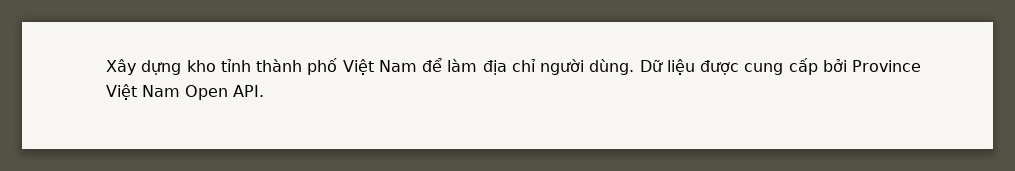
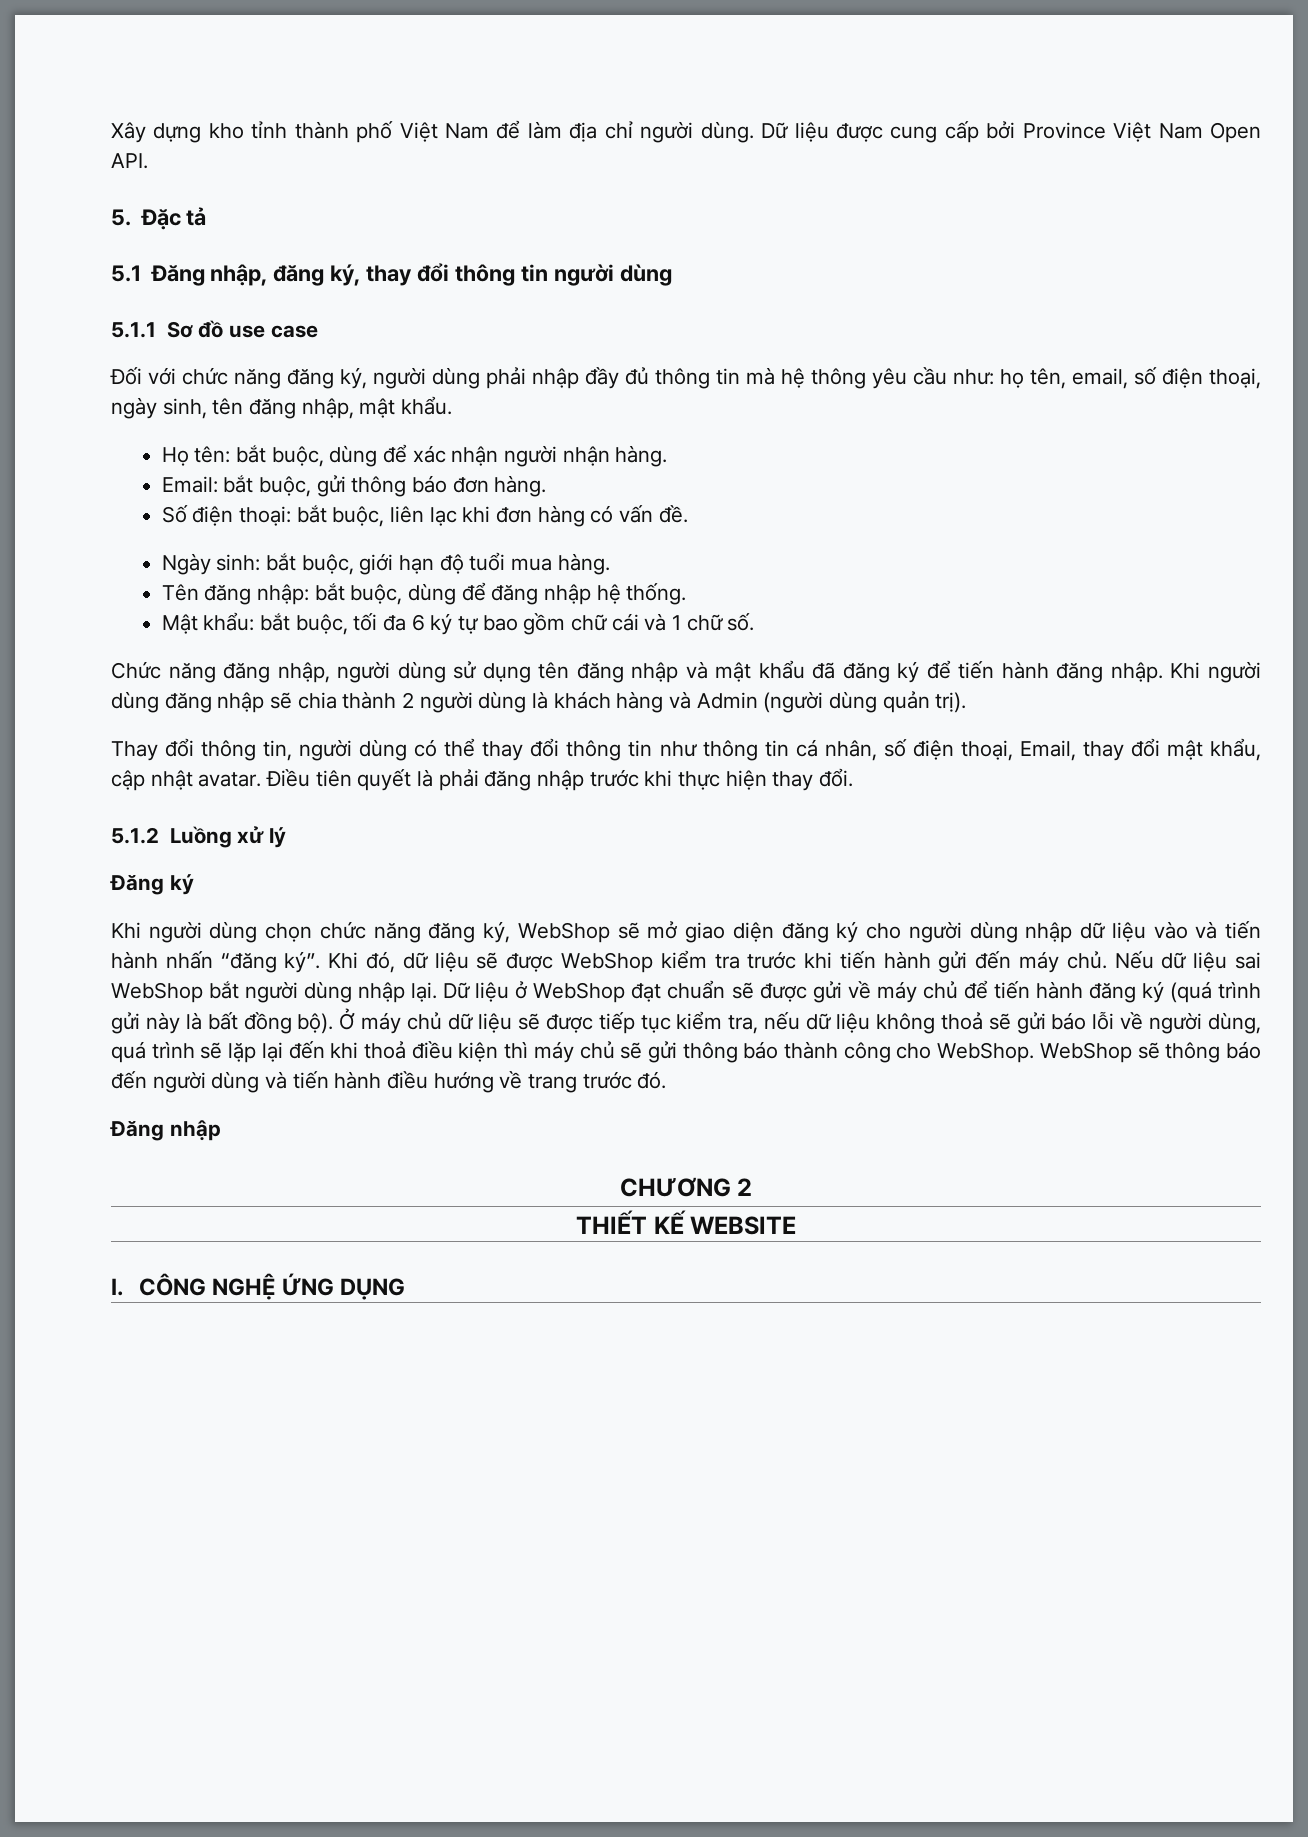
(264, 91) none -> [111,207,207,230] [111,263,672,286] [111,320,318,338] [110,367,1261,389] [111,396,453,419] [161,444,668,467] [161,475,547,497] [161,505,688,527] [161,552,610,575] [161,582,687,605] [161,612,755,635] [111,660,1261,683] [111,691,967,713] [111,738,1261,761] [111,768,854,791] [111,826,286,848] [110,874,194,895] [111,921,1261,943] [111,950,1261,973] [111,980,1261,1003] [111,1008,1261,1034] [111,1041,1261,1063] [111,1071,667,1093] [110,1120,221,1141] [619,1177,753,1197] [575,1210,797,1235] [111,1273,406,1300] // 5. Đặc tả // 5.1 Đăng nhập, đăng ký, thay đổi thông tin người dùng // 5.1.1 Sơ đồ use case // Đối với chức năng đăng ký, người dùng phải nhập đầy đủ thông tin mà hệ thông yêu cầu như: họ tên, email, số điện thoại, ngày sinh, tên đăng nhập, mật khẩu. // Họ tên: bắt buộc, dùng để xác nhận người nhận hàng. // Email: bắt buộc, gửi thông báo đơn hàng. // Số điện thoại: bắt buộc, liên lạc khi đơn hàng có vấn đề. // Ngày sinh: bắt buộc, giới hạn độ tuổi mua hàng. // Tên đăng nhập: bắt buộc, dùng để đăng nhập hệ thống. // Mật khẩu: bắt buộc, tối đa 6 ký tự bao gồm chữ cái và 1 chữ số. // Chức năng đăng nhập, người dùng sử dụng tên đăng nhập và mật khẩu đã đăng ký để tiến hành đăng nhập. Khi người dùng đăng nhập sẽ chia thành 2 người dùng là khách hàng và Admin (người dùng quản trị). // Thay đổi thông tin, người dùng có thể thay đổi thông tin như thông tin cá nhân, số điện thoại, Email, thay đổi mật khẩu, cập nhật avatar. Điều tiên quyết là phải đăng nhập trước khi thực hiện thay đổi. // 5.1.2 Luồng xử lý // Đăng ký // Khi người dùng chọn chức năng đăng ký, WebShop sẽ mở giao diện đăng ký cho người dùng nhập dữ liệu vào và tiến hành nhấn “đăng ký”. Khi đó, dữ liệu sẽ được WebShop kiểm tra trước khi tiến hành gửi đến máy chủ. Nếu dữ liệu sai WebShop bắt người dùng nhập lại. Dữ liệu ở WebShop đạt chuẩn sẽ được gửi về máy chủ để tiến hành đăng ký (quá trình gửi này là bất đồng bộ). Ở máy chủ dữ liệu sẽ được tiếp tục kiểm tra, nếu dữ liệu không thoả sẽ gửi báo lỗi về người dùng, quá trình sẽ lặp lại đến khi thoả điều kiện thì máy chủ sẽ gửi thông báo thành công cho WebShop. WebShop sẽ thông báo đến người dùng và tiến hành điều hướng về trang trước đó. // Đăng nhập // CHƯƠNG 2 // THIẾT KẾ WEBSITE // I. CÔNG NGHỆ ỨNG DỤNG

